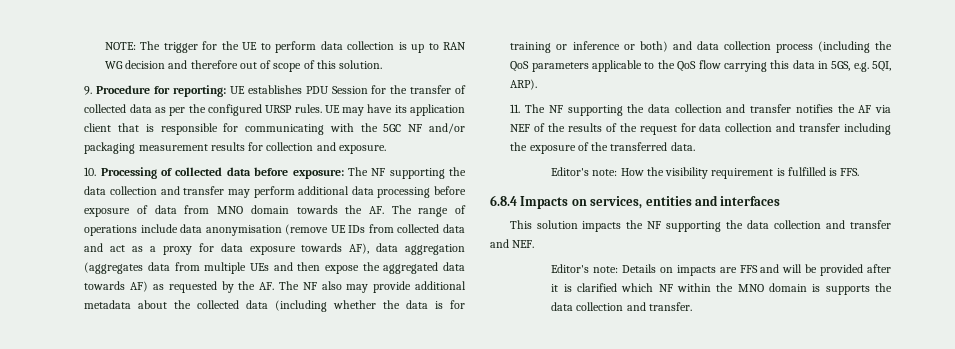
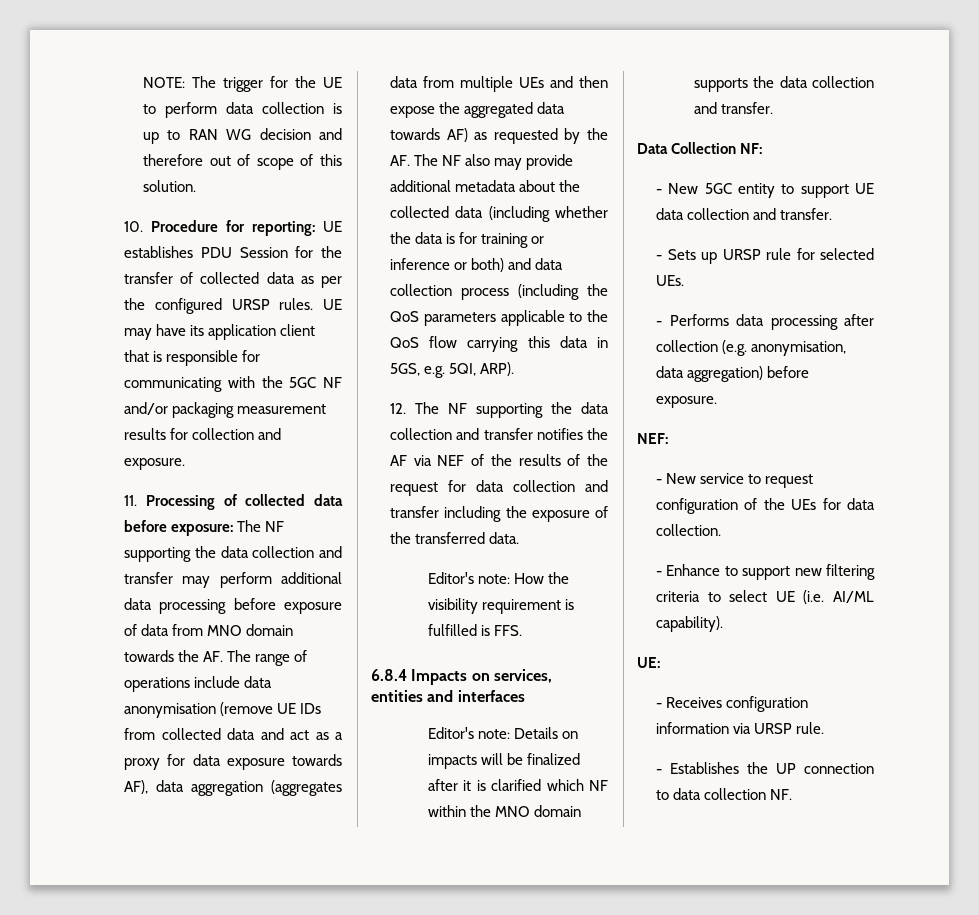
[84,86,93,95] 9. -> [124,221,144,232] 10.
[84,167,97,176] 10. -> [124,495,138,506] 11.
[510,104,521,113] 11. -> [390,403,407,414] 12.
[509,220,891,232] [490,239,535,248] // This solution impacts the NF supporting the data collection and transfer and NEF. -> (525, 696) none
[719,264,780,273] are FFS and -> (478, 761) none
[820,264,864,276] provided -> [527,753,581,765] finalized
[812,284,821,292] is -> (582, 811) none
(692, 306) none -> [637,142,763,154] [656,183,874,198] [656,208,833,220] [656,248,874,264] [656,275,685,286] [656,314,874,330] [656,340,847,356] [656,366,810,382] [656,396,718,408] [637,433,668,444] [656,473,814,488] [656,498,875,514] [656,524,722,536] [656,564,875,580] [656,590,874,604] [656,616,724,632] [637,657,660,668] [656,696,809,712] [656,722,825,734] [656,762,874,774] [656,788,793,800] // Data Collection NF: // - New 5GC entity to support UE data collection and transfer. // - Sets up URSP rule for selected UEs. // - Performs data processing after collection (e.g. anonymisation, data aggregation) before exposure. // NEF: // - New service to request configuration of the UEs for data collection. // - Enhance to support new filtering criteria to select UE (i.e. AI/ML capability). // UE: // - Receives configuration information via URSP rule. // - Establishes the UP connection to data collection NF.

